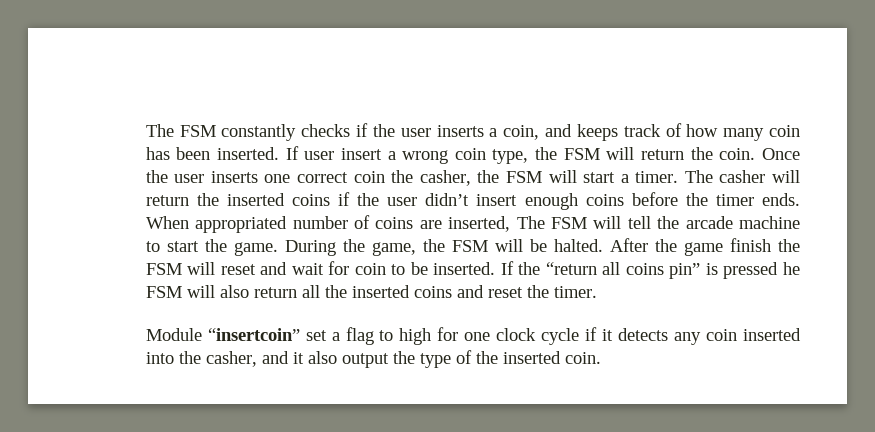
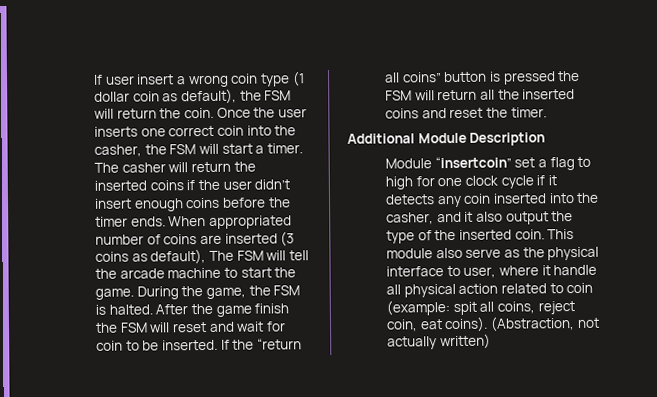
[145,123,801,141] [145,147,279,160] The FSM constantly checks if the user inserts a coin, and keeps track of how many coin has been inserted. -> (93, 79) none
[492,149,529,164] type, -> [259,71,305,87] [94,88,237,105] type (1 dollar coin as default),
(385, 177) none -> [246,125,272,136] into
[448,216,511,232] inserted, -> [224,231,295,247] [95,248,207,265] inserted (3 coins as default),
[494,239,547,252] will be -> [95,304,107,315] is
[625,263,701,279] coins pin” -> [401,71,488,83] coins” button
[783,262,801,275] [145,285,249,298] he FSM will also -> [557,70,581,82] [385,90,435,101] the FSM will
(597, 292) none -> [347,132,546,146] // Additional Module Description
(601, 358) none -> [547,229,575,240] [386,246,600,261] [386,264,598,278] [386,282,594,298] [386,300,575,316] [386,316,600,333] [387,333,491,350] This module also serve as the physical interface to user, where it handle all physical action related to coin (example: spit all coins, reject coin, eat coins). (Abstraction, not actually written)

